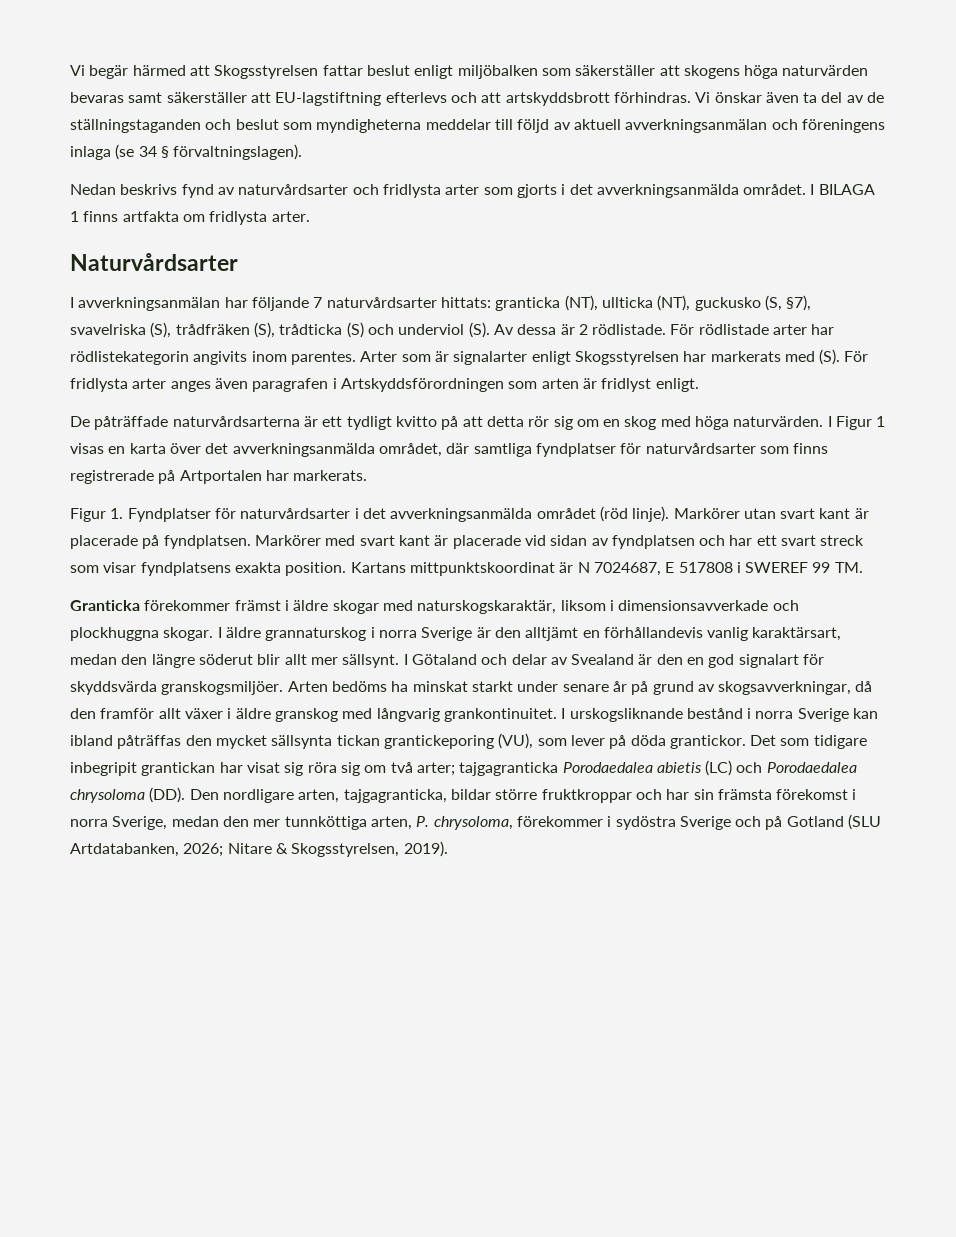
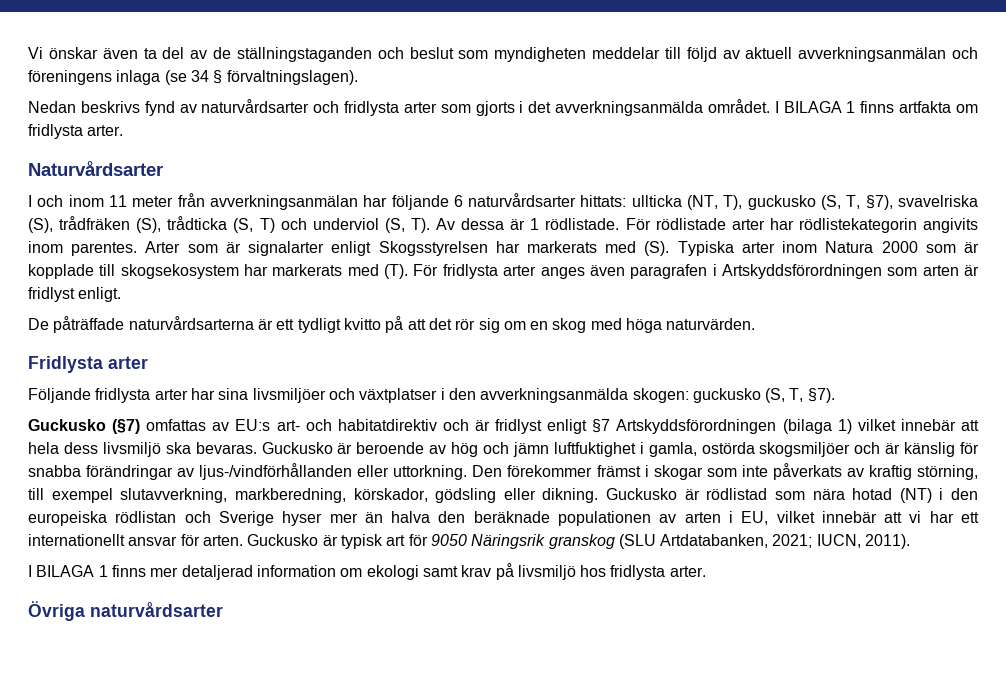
[70,65,869,79] [70,92,711,106] Vi begär härmed att Skogsstyrelsen fattar beslut enligt miljöbalken som säkerställer att skogens höga naturvärden bevaras samt säkerställer att EU-lagstiftning efterlevs och att artskyddsbrott förhindras. Vi -> [28,47,43,59] Vi
[316,119,422,133] myndigheterna -> [494,47,587,62] myndigheten
(74, 302) none -> [37,193,205,207] och inom 11 meter från
[313,297,323,308] 7 -> [453,195,463,207] 6
[495,295,782,311] granticka (NT), ullticka (NT), guckusko (S, -> [631,195,861,210] ullticka (NT, T), guckusko (S, T,
[346,322,490,338] (S) och underviol (S). -> [233,218,430,233] (S, T) och underviol (S, T).
[578,324,588,335] 2 -> [530,218,540,230] 1
(841, 357) none -> [677,241,979,256] [28,264,409,279] Typiska arter inom Natura 2000 som är kopplade till skogsekosystem har markerats med (T).
[486,416,524,427] detta -> [428,318,452,330] det
[827,416,886,430] [70,443,829,457] [70,470,368,484] [70,506,869,522] [70,535,865,549] [70,562,863,576] [70,600,799,614] [70,627,842,641] [70,654,825,668] [70,681,873,695] [70,708,879,722] [70,733,867,749] [70,760,857,776] [70,787,857,803] [70,814,882,830] [70,841,448,857] I Figur 1 visas en karta över det avverkningsanmälda området, där samtliga fyndplatser för naturvårdsarter som finns registrerade på Artportalen har markerats. // Figur 1. Fyndplatser för naturvårdsarter i det avverkningsanmälda området (röd linje). Markörer utan svart kant är placerade på fyndplatsen. Markörer med svart kant är placerade vid sidan av fyndplatsen och har ett svart streck som visar fyndplatsens exakta position. Kartans mittpunktskoordinat är N 7024687, E 517808 i SWEREF 99 TM. // Granticka förekommer främst i äldre skogar med naturskogskaraktär, liksom i dimensionsavverkade och plockhuggna skogar. I äldre grannaturskog i norra Sverige är den alltjämt en förhållandevis vanlig karaktärsart, medan den längre söderut blir allt mer sällsynt. I Götaland och delar av Svealand är den en god signalart för skyddsvärda granskogsmiljöer. Arten bedöms ha minskat starkt under senare år på grund av skogsavverkningar, då den framför allt växer i äldre granskog med långvarig grankontinuitet. I urskogsliknande bestånd i norra Sverige kan ibland påträffas den mycket sällsynta tickan grantickeporing (VU), som lever på döda grantickor. Det som tidigare inbegripit grantickan har visat sig röra sig om två arter; tajgagranticka Porodaedalea abietis (LC) och Porodaedalea chrysoloma (DD). Den nordligare arten, tajgagranticka, bildar större fruktkroppar och har sin främsta förekomst i norra Sverige, medan den mer tunnköttiga arten, P. chrysoloma, förekommer i sydöstra Sverige och på Gotland (SLU Artdatabanken, 2026; Nitare & Skogsstyrelsen, 2019). -> [28,356,148,373] [28,388,835,403] [28,419,979,434] [28,442,979,457] [28,463,978,480] [28,488,978,503] [28,511,979,526] [28,534,911,549] [28,563,706,580] [28,601,223,621] // Fridlysta arter // Följande fridlysta arter har sina livsmiljöer och växtplatser i den avverkningsanmälda skogen: guckusko (S, T, §7). // Guckusko (§7) omfattas av EU:s art- och habitatdirektiv och är fridlyst enligt §7 Artskyddsförordningen (bilaga 1) vilket innebär att hela dess livsmiljö ska bevaras. Guckusko är beroende av hög och jämn luftfuktighet i gamla, ostörda skogsmiljöer och är känslig för snabba förändringar av ljus-/vindförhållanden eller uttorkning. Den förekommer främst i skogar som inte påverkats av kraftig störning, till exempel slutavverkning, markberedning, körskador, gödsling eller dikning. Guckusko är rödlistad som nära hotad (NT) i den europeiska rödlistan och Sverige hyser mer än halva den beräknade populationen av arten i EU, vilket innebär att vi har ett internationellt ansvar för arten. Guckusko är typisk art för 9050 Näringsrik granskog (SLU Artdatabanken, 2021; IUCN, 2011). // I BILAGA 1 finns mer detaljerad information om ekologi samt krav på livsmiljö hos fridlysta arter. // Övriga naturvårdsarter

